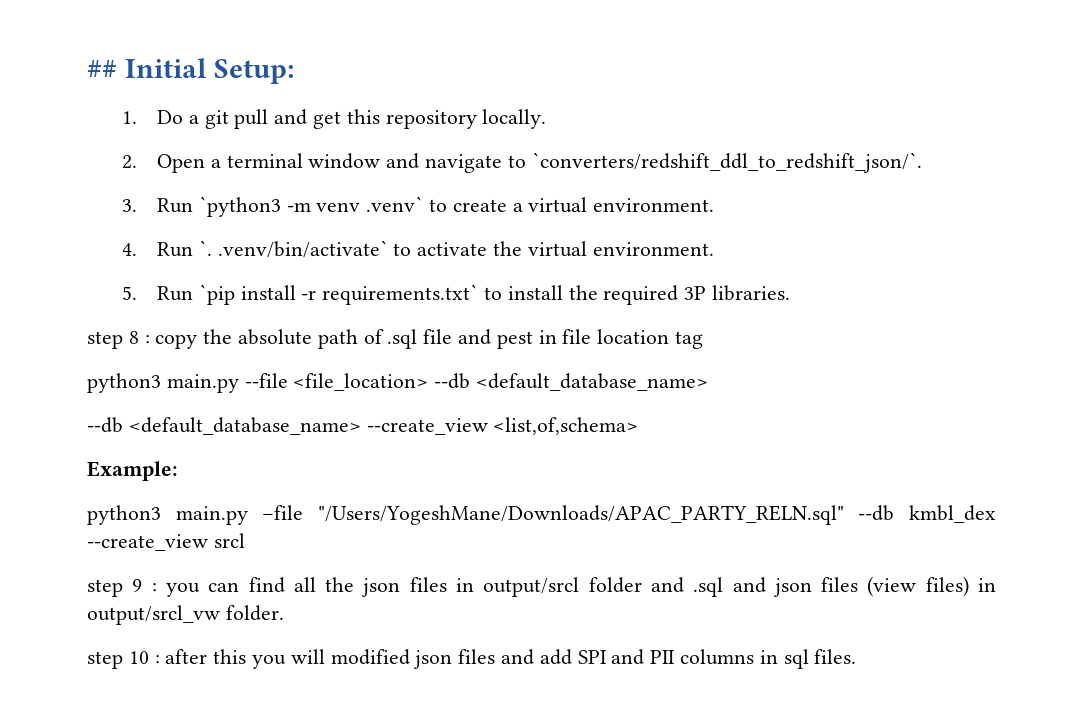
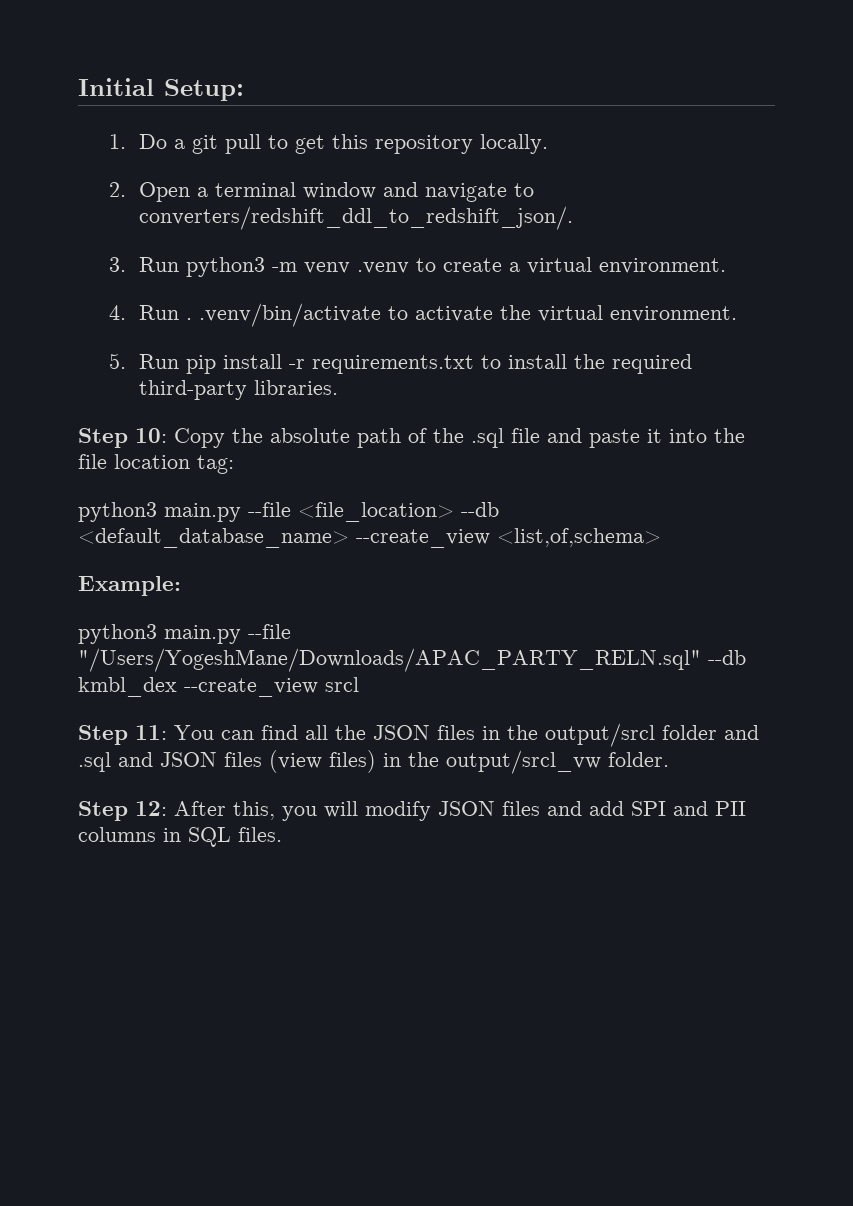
[87,60,117,78] ## -> (78, 87) none
[274,109,308,125] and -> [268,135,289,149] to
[531,152,922,173] `converters/redshift_ddl_to_redshift_json/`. -> [139,206,574,230] converters/redshift_ddl_to_redshift_json/.
[198,196,281,217] `python3 -> [186,257,266,277] python3
[366,196,424,212] .venv` -> [357,262,410,274] .venv
[198,240,388,258] `. .venv/bin/activate` -> [186,303,382,327] . .venv/bin/activate
[198,284,235,305] `pip -> [186,355,217,374] pip
[322,284,479,305] requirements.txt` -> [312,355,475,374] requirements.txt
[684,286,707,300] 3P -> [139,380,248,400] third-party
[87,331,198,349] step 8 : copy -> [78,428,225,448] Step 10: Copy
(384, 336) none -> [433,428,464,443] the
[496,330,557,349] pest in -> [589,428,745,448] paste it into the
[675,331,704,349] tag -> [197,455,234,474] tag:
[87,417,361,435] // --db <default_database_name> -> (349, 538) none
[262,505,304,520] –file -> [248,624,291,639] --file
[87,579,200,597] step 9 : you -> [78,725,214,745] Step 11: You
[361,578,401,597] json -> [373,725,430,740] JSON
(475, 585) none -> [507,725,538,740] the
[772,578,812,597] json -> [160,752,217,767] JSON
(996, 585) none -> [408,752,439,767] the
[87,649,453,669] step 10 : after this you will modified json -> [78,801,495,821] Step 12: After this, you will modify JSON
[783,649,809,669] sql -> [188,827,231,847] SQL

